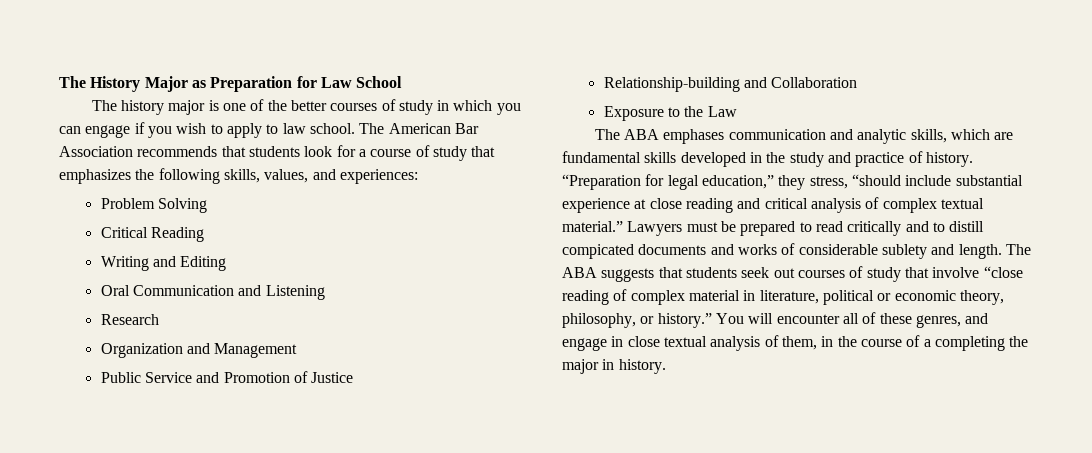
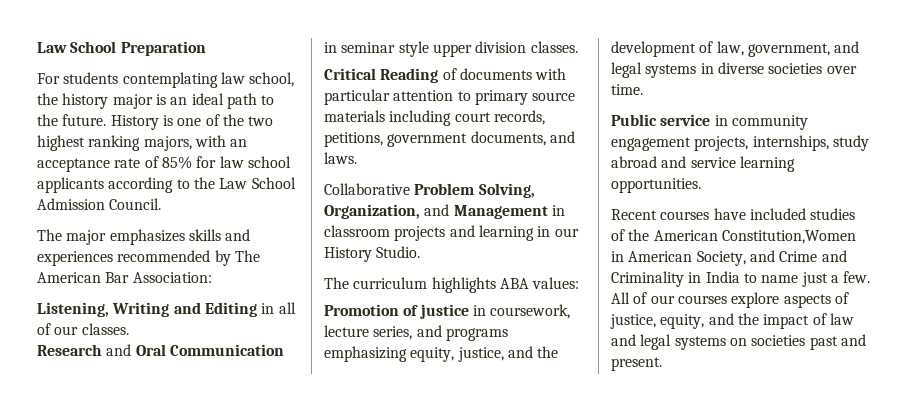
[59,76,403,92] [91,99,521,115] [59,122,479,138] [59,145,496,161] [59,168,418,184] [100,198,208,213] [100,227,205,242] [100,256,227,271] [100,285,325,300] [100,314,159,325] [100,343,298,358] [100,371,354,383] [603,77,858,92] [603,106,737,121] [594,129,1014,144] [562,151,973,167] [562,174,1023,190] [562,197,984,213] [562,221,985,236] [562,243,1031,259] [562,266,1023,282] [562,289,1004,305] [562,312,989,328] [562,335,1029,351] [562,359,666,374] The History Major as Preparation for Law School // The history major is one of the better courses of study in which you can engage if you wish to apply to law school. The American Bar Association recommends that students look for a course of study that emphasizes the following skills, values, and experiences: // Problem Solving // Critical Reading // Writing and Editing // Oral Communication and Listening // Research // Organization and Management // Public Service and Promotion of Justice // Relationship-building and Collaboration // Exposure to the Law // The ABA emphases communication and analytic skills, which are fundamental skills developed in the study and practice of history. “Preparation for legal education,” they stress, “should include substantial experience at close reading and critical analysis of complex textual material.” Lawyers must be prepared to read critically and to distill compicated documents and works of considerable sublety and length. The ABA suggests that students seek out courses of study that involve “close reading of complex material in literature, political or economic theory, philosophy, or history.” You will encounter all of these genres, and engage in close textual analysis of them, in the course of a completing the major in history. -> [37,41,206,56] [37,72,295,88] [37,93,275,109] [37,114,274,130] [37,135,248,151] [37,156,291,172] [37,177,296,193] [37,198,162,210] [37,229,251,245] [37,250,260,266] [37,272,212,283] [37,302,296,317] [37,323,129,335] [37,344,284,356] [324,41,578,57] [324,68,567,83] [324,89,576,105] [324,110,545,126] [324,131,575,147] [324,152,357,164] [324,183,535,198] [324,204,565,219] [324,225,579,241] [324,246,421,262] [324,277,580,293] [324,304,571,319] [324,325,508,341] [324,346,559,362] [611,41,860,57] [611,62,857,78] [611,84,643,95] [611,114,808,130] [611,135,869,151] [611,156,795,172] [611,178,701,193] [611,208,856,220] [611,229,856,244] [611,250,847,266] [611,271,871,287] [611,292,849,308] [610,313,854,329] [611,334,866,350] [611,357,662,371] Law School Preparation // For students contemplating law school, the history major is an ideal path to the future. History is one of the two highest ranking majors, with an acceptance rate of 85% for law school applicants according to the Law School Admission Council. // The major emphasizes skills and experiences recommended by The American Bar Association: // Listening, Writing and Editing in all of our classes. // Research and Oral Communication in seminar style upper division classes. // Critical Reading of documents with particular attention to primary source materials including court records, petitions, government documents, and laws. // Collaborative Problem Solving, Organization, and Management in classroom projects and learning in our History Studio. // The curriculum highlights ABA values: // Promotion of justice in coursework, lecture series, and programs emphasizing equity, justice, and the development of law, government, and legal systems in diverse societies over time. // Public service in community engagement projects, internships, study abroad and service learning opportunities. // Recent courses have included studies of the American Constitution,Women in American Society, and Crime and Criminality in India to name just a few. All of our courses explore aspects of justice, equity, and the impact of law and legal systems on societies past and present.

